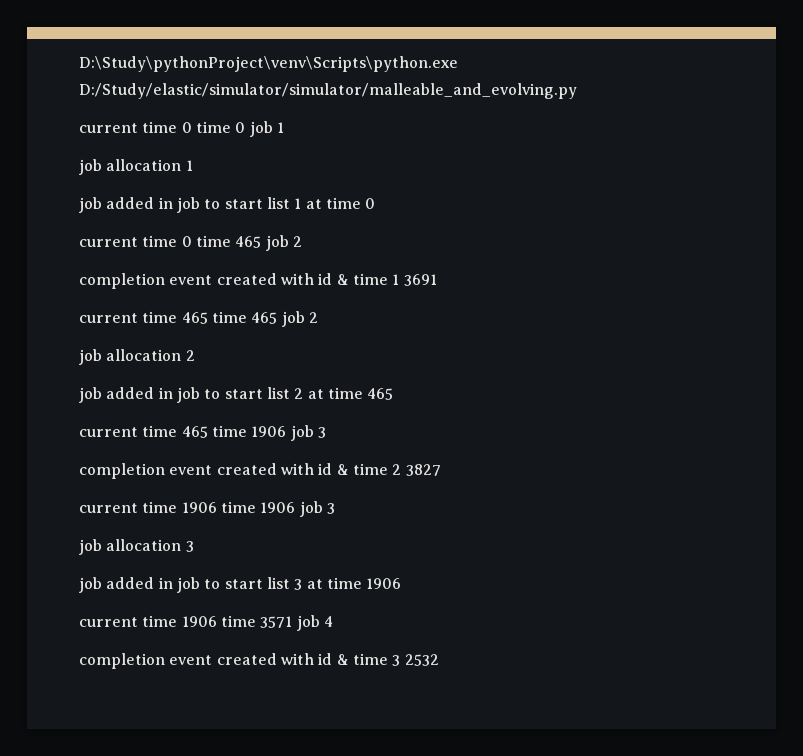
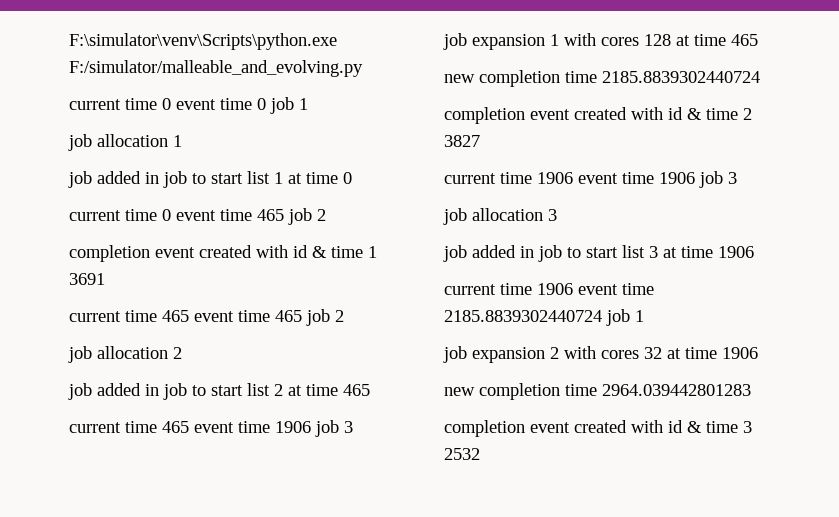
[79,56,458,72] [79,83,577,99] [79,121,192,133] D:\Study\pythonProject\venv\Scripts\python.exe D:/Study/elastic/simulator/simulator/malleable_and_evolving.py // current time 0 -> [69,33,337,50] [69,60,363,77] [69,98,216,110] F:\simulator\venv\Scripts\python.exe F:/simulator/malleable_and_evolving.py // current time 0 event
(192, 241) none -> [176,210,216,221] event
(208, 318) none -> [194,311,234,322] event
[211,425,326,441] time 1906 job 3 -> [194,420,353,437] [443,33,758,50] [444,70,760,87] event time 1906 job 3 // job expansion 1 with cores 128 at time 465 // new completion time 2185.8839302440724
(217, 507) none -> [578,173,618,184] event
[220,615,333,631] time 3571 job 4 -> [578,283,654,295] [444,309,644,326] [443,346,758,363] [444,383,751,400] event time 2185.8839302440724 job 1 // job expansion 2 with cores 32 at time 1906 // new completion time 2964.039442801283

